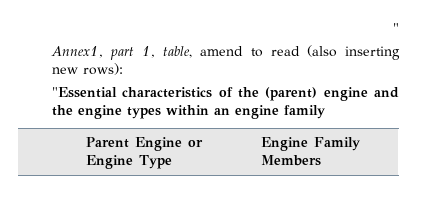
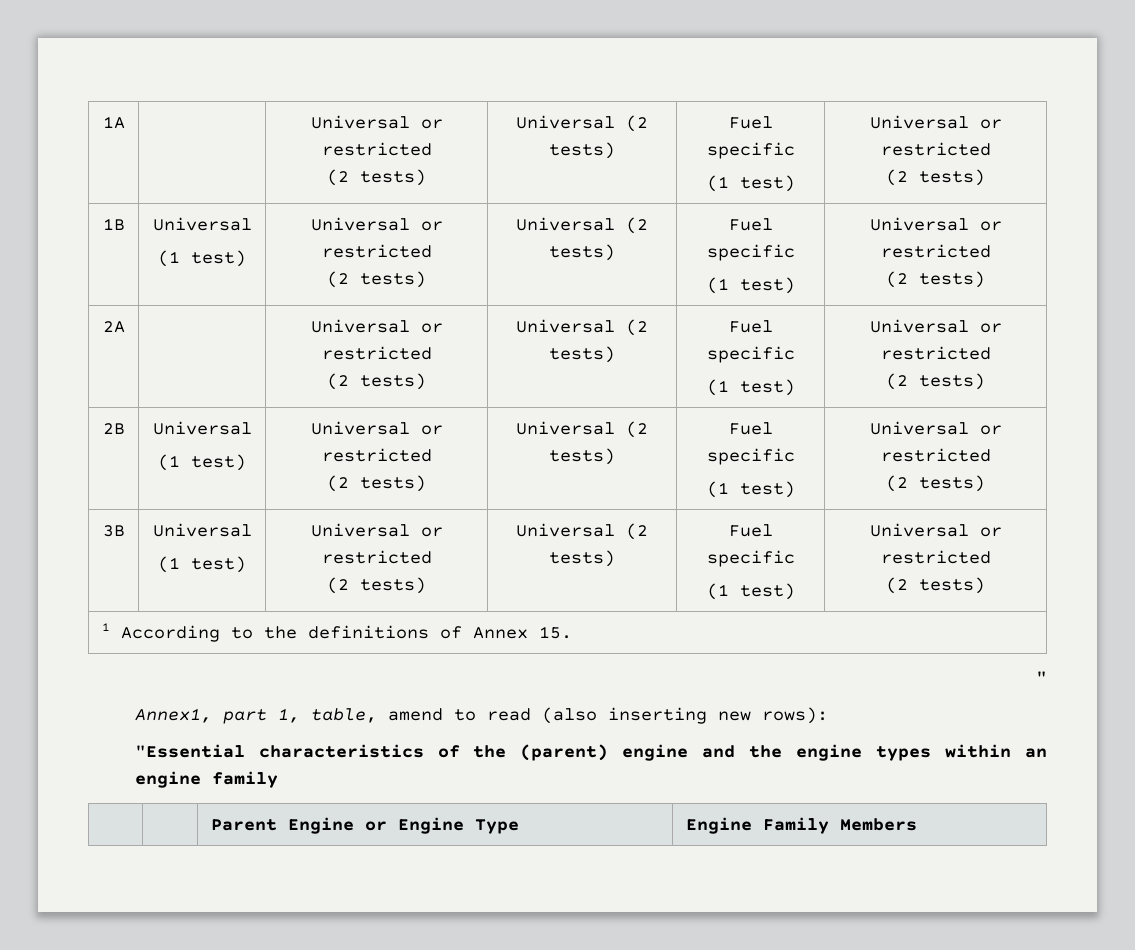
(393, 28) none -> [102,116,125,129] [310,115,443,129] [321,142,432,156] [327,169,426,186] [516,115,648,132] [549,142,615,159] [728,116,773,129] [706,142,795,159] [706,175,795,192] [869,115,1002,129] [880,142,991,156] [886,169,985,186] [102,218,125,230] [152,217,252,231] [158,250,246,267] [310,217,443,231] [321,244,432,258] [327,271,426,288] [516,217,648,234] [549,244,615,261] [728,218,773,231] [706,244,795,261] [706,277,795,294] [869,217,1002,231] [880,244,991,258] [886,271,985,288] [102,321,125,333] [310,319,443,333] [321,346,432,360] [327,373,426,390] [516,319,648,336] [549,346,615,363] [728,320,773,333] [706,346,795,363] [706,379,795,396] [869,319,1002,333] [880,346,991,360] [886,373,985,390] [102,423,125,434] [152,421,252,435] [158,454,246,471] [310,421,443,435] [321,448,432,462] [327,475,426,492] [516,421,648,438] [549,448,615,465] [728,422,773,435] [706,448,795,465] [706,481,795,498] [869,421,1002,435] [880,448,991,462] [886,475,985,492] [102,525,125,537] [152,523,252,537] [158,556,246,573] [310,523,443,537] [321,550,432,564] [327,577,426,594] [516,523,648,540] [549,550,615,567] [728,524,773,537] [706,550,795,567] [706,583,795,600] [869,523,1002,537] [880,550,991,564] [886,577,985,594] [101,623,572,642] 1A | | Universal or restricted // (2 tests) | Universal (2 tests) | Fuel specific // (1 test) | Universal or restricted // (2 tests) // 1B | Universal // (1 test) | Universal or restricted // (2 tests) | Universal (2 tests) | Fuel specific // (1 test) | Universal or restricted // (2 tests) // 2A | | Universal or restricted // (2 tests) | Universal (2 tests) | Fuel specific // (1 test) | Universal or restricted // (2 tests) // 2B | Universal // (1 test) | Universal or restricted // (2 tests) | Universal (2 tests) | Fuel specific // (1 test) | Universal or restricted // (2 tests) // 3B | Universal // (1 test) | Universal or restricted // (2 tests) | Universal (2 tests) | Fuel specific // (1 test) | Universal or restricted // (2 tests) // 1 According to the definitions of Annex 15. //

